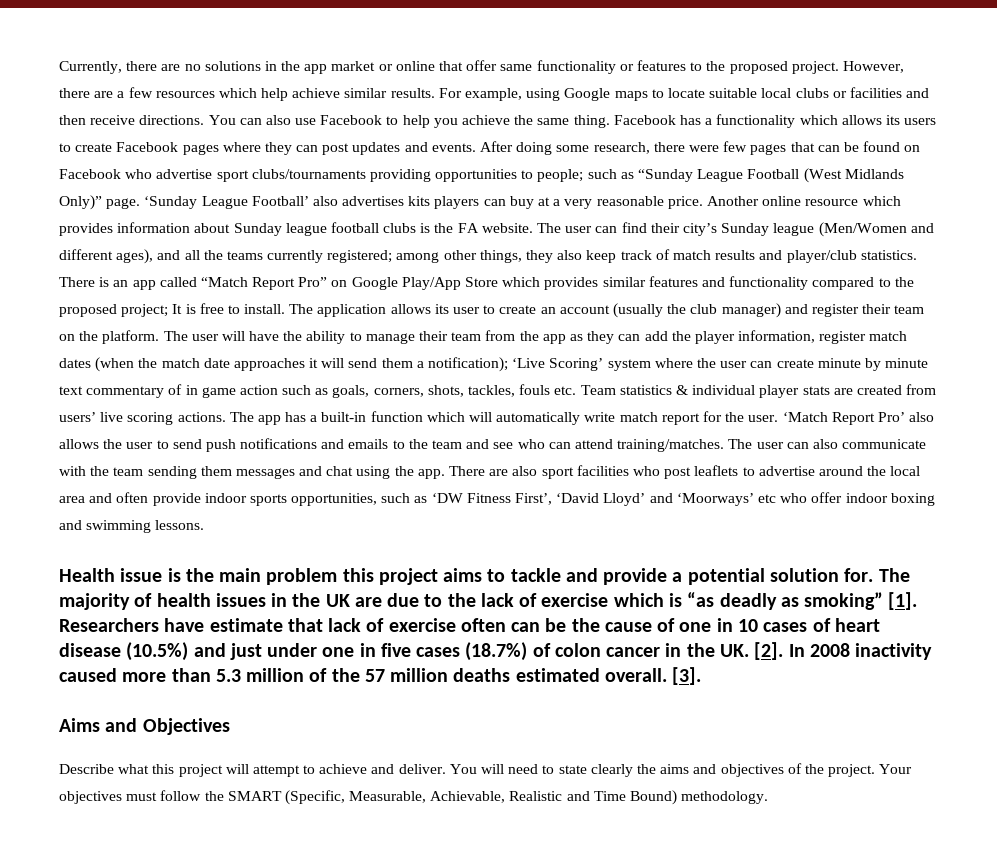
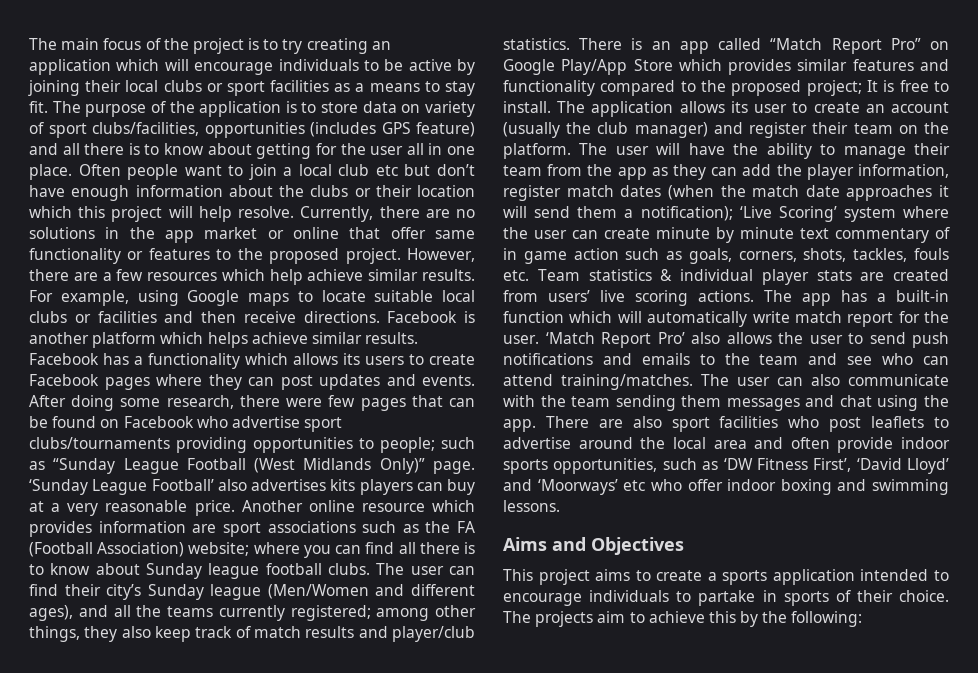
(59, 67) none -> [29,38,391,54] [29,59,475,75] [28,80,476,96] [29,101,475,117] [29,122,475,138] [29,143,476,159] [29,164,476,180] [29,185,475,201] [29,206,295,222] The main focus of the project is to try creating an application which will encourage individuals to be active by joining their local clubs or sport facilities as a means to stay fit. The purpose of the application is to store data on variety of sport clubs/facilities, opportunities (includes GPS feature) and all there is to know about getting for the user all in one place. Often people want to join a local club etc but don’t have enough information about the clubs or their location which this project will help resolve.
[208,115,610,128] You can also use Facebook to help you achieve the same thing. -> [387,311,475,323] [29,332,419,348] Facebook is another platform which helps achieve similar results.
[194,222,533,236] about Sunday league football clubs is the FA website. -> [192,521,475,537] [29,542,476,558] [29,563,370,579] are sport associations such as the FA (Football Association) website; where you can find all there is to know about Sunday league football clubs.
[59,568,910,585] [59,592,918,610] [59,618,880,632] [59,642,933,661] [59,667,702,685] [59,718,230,735] [59,763,913,777] [59,790,769,805] Health issue is the main problem this project aims to tackle and provide a potential solution for. The majority of health issues in the UK are due to the lack of exercise which is “as deadly as smoking” [1]. Researchers have estimate that lack of exercise often can be the cause of one in 10 cases of heart disease (10.5%) and just under one in five cases (18.7%) of colon cancer in the UK. [2]. In 2008 inactivity caused more than 5.3 million of the 57 million deaths estimated overall. [3]. // Aims and Objectives // Describe what this project will attempt to achieve and deliver. You will need to state clearly the aims and objectives of the project. Your objectives must follow the SMART (Specific, Measurable, Achievable, Realistic and Time Bound) methodology. -> [503,537,684,555] [503,569,949,585] [503,590,949,606] [503,611,863,627] Aims and Objectives // This project aims to create a sports application intended to encourage individuals to partake in sports of their choice. The projects aim to achieve this by the following:

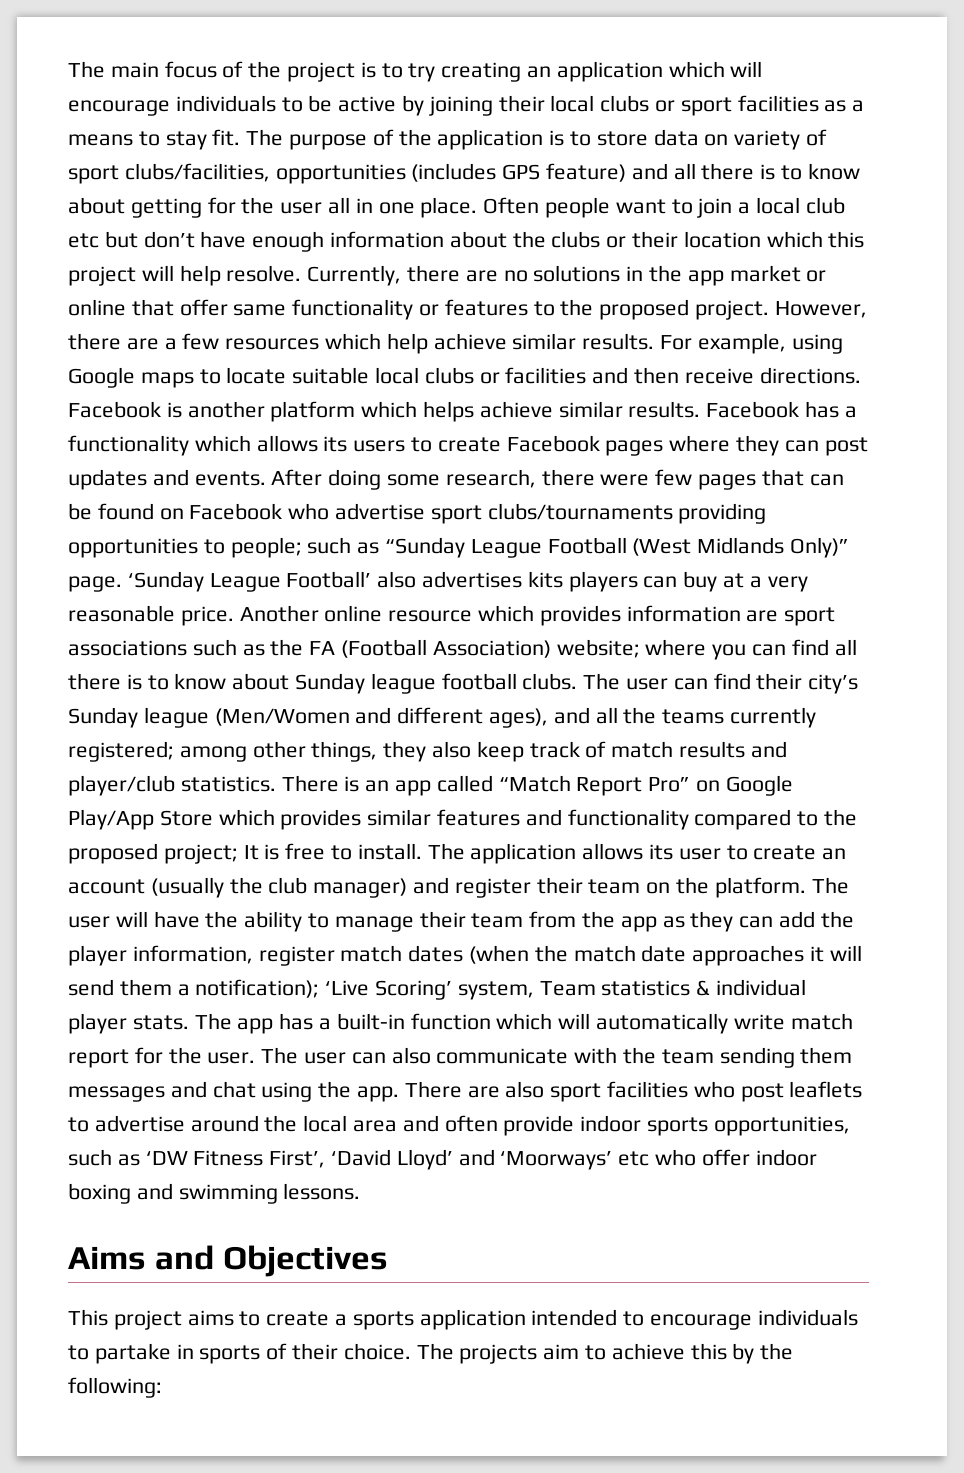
[843,206,949,222] [503,227,950,243] [503,248,949,264] [503,270,529,281] system where the user can create minute by minute text commentary of in game action such as goals, corners, shots, tackles, fouls etc. -> [457,981,534,1000] system,
[816,269,949,281] [503,290,754,306] stats are created from users’ live scoring actions. -> [132,1015,189,1030] stats.
[545,332,949,348] [503,353,950,365] [503,374,693,390] ‘Match Report Pro’ also allows the user to send push notifications and emails to the team and see who can attend training/matches. -> (256, 1058) none

